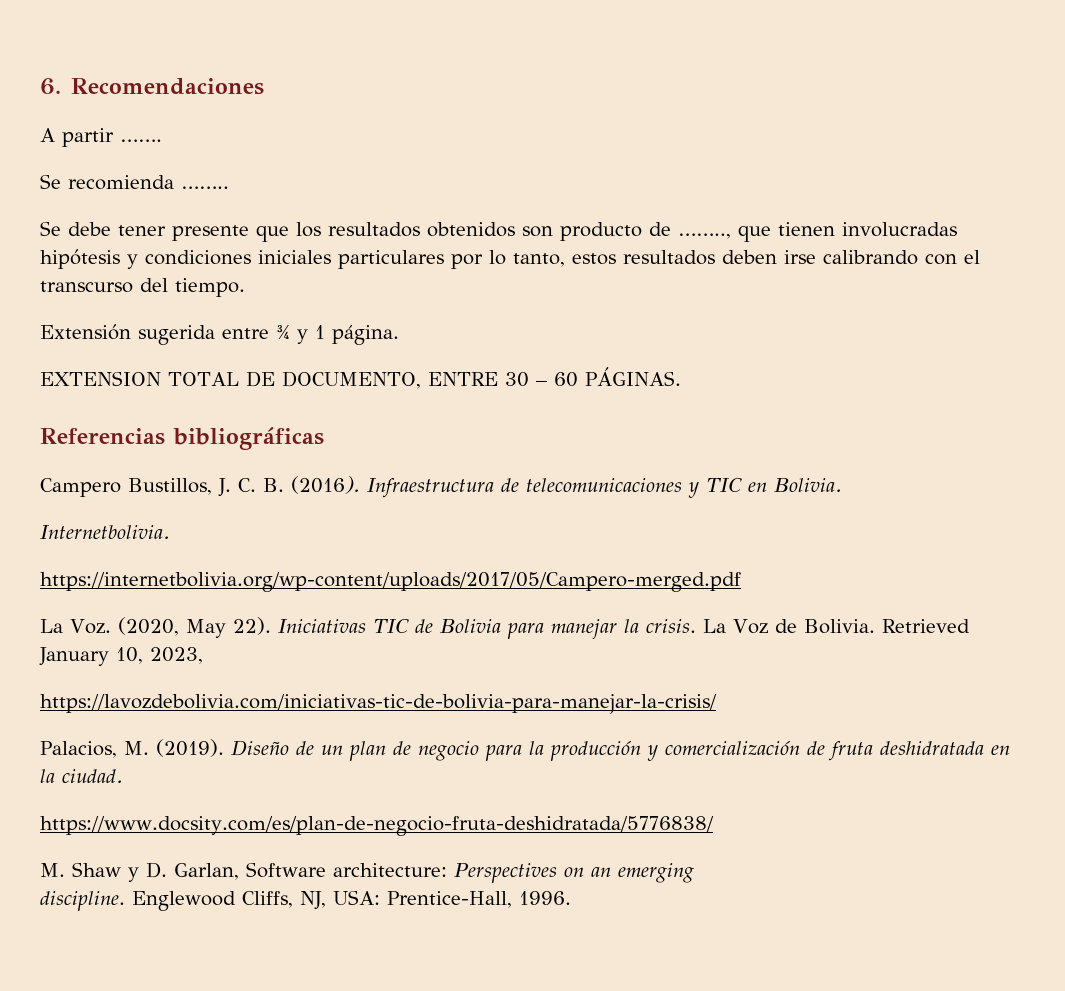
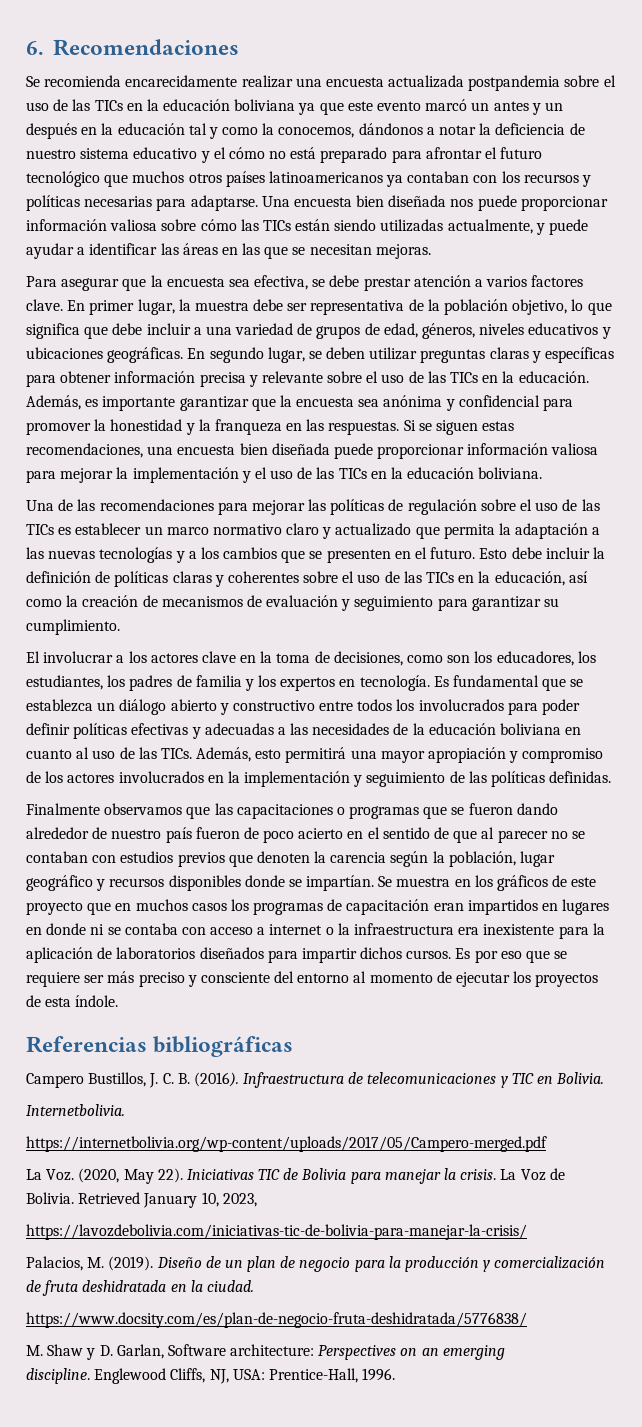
[40,128,162,147] // A partir ……. -> (239, 47) none
[181,186,229,189] [40,221,957,242] [40,249,980,269] [40,278,245,297] [40,324,399,345] [40,367,681,389] …….. // Se debe tener presente que los resultados obtenidos son producto de …….., que tienen involucradas hipótesis y condiciones iniciales particulares por lo tanto, estos resultados deben irse calibrando con el transcurso del tiempo. // Extensión sugerida entre ¾ y 1 página. // EXTENSION TOTAL DE DOCUMENTO, ENTRE 30 – 60 PÁGINAS. -> [125,75,616,91] [26,99,563,115] [26,123,585,139] [26,147,543,163] [26,171,592,187] [26,195,608,211] [26,219,589,235] [26,243,431,259] [26,275,584,291] [26,299,612,315] [26,323,611,339] [26,347,615,363] [26,371,589,387] [26,395,574,411] [26,419,515,435] [26,443,599,459] [26,467,543,483] [26,499,600,515] [26,523,601,539] [26,547,605,563] [26,571,588,587] [26,595,560,611] [26,619,120,635] [26,651,596,666] [26,675,584,691] [26,699,581,715] [26,723,582,739] [26,747,604,763] [26,771,612,787] [26,803,558,819] [26,827,585,843] [26,851,556,867] [26,875,597,891] [26,899,610,915] [26,923,605,939] [26,947,568,963] [26,971,599,987] [26,995,119,1007] encarecidamente realizar una encuesta actualizada postpandemia sobre el uso de las TICs en la educación boliviana ya que este evento marcó un antes y un después en la educación tal y como la conocemos, dándonos a notar la deficiencia de nuestro sistema educativo y el cómo no está preparado para afrontar el futuro tecnológico que muchos otros países latinoamericanos ya contaban con los recursos y políticas necesarias para adaptarse. Una encuesta bien diseñada nos puede proporcionar información valiosa sobre cómo las TICs están siendo utilizadas actualmente, y puede ayudar a identificar las áreas en las que se necesitan mejoras. // Para asegurar que la encuesta sea efectiva, se debe prestar atención a varios factores clave. En primer lugar, la muestra debe ser representativa de la población objetivo, lo que significa que debe incluir a una variedad de grupos de edad, géneros, niveles educativos y ubicaciones geográficas. En segundo lugar, se deben utilizar preguntas claras y específicas para obtener información precisa y relevante sobre el uso de las TICs en la educación. Además, es importante garantizar que la encuesta sea anónima y confidencial para promover la honestidad y la franqueza en las respuestas. Si se siguen estas recomendaciones, una encuesta bien diseñada puede proporcionar información valiosa para mejorar la implementación y el uso de las TICs en la educación boliviana. // Una de las recomendaciones para mejorar las políticas de regulación sobre el uso de las TICs es establecer un marco normativo claro y actualizado que permita la adaptación a las nuevas tecnologías y a los cambios que se presenten en el futuro. Esto debe incluir la definición de políticas claras y coherentes sobre el uso de las TICs en la educación, así como la creación de mecanismos de evaluación y seguimiento para garantizar su cumplimiento. // El involucrar a los actores clave en la toma de decisiones, como son los educadores, los estudiantes, los padres de familia y los expertos en tecnología. Es fundamental que se establezca un diálogo abierto y constructivo entre todos los involucrados para poder definir políticas efectivas y adecuadas a las necesidades de la educación boliviana en cuanto al uso de las TICs. Además, esto permitirá una mayor apropiación y compromiso de los actores involucrados en la implementación y seguimiento de las políticas definidas. // Finalmente observamos que las capacitaciones o programas que se fueron dando alrededor de nuestro país fueron de poco acierto en el sentido de que al parecer no se contaban con estudios previos que denoten la carencia según la población, lugar geográfico y recursos disponibles donde se impartían. Se muestra en los gráficos de este proyecto que en muchos casos los programas de capacitación eran impartidos en lugares en donde ni se contaba con acceso a internet o la infraestructura era inexistente para la aplicación de laboratorios diseñados para impartir dichos cursos. Es por eso que se requiere ser más preciso y consciente del entorno al momento de ejecutar los proyectos de esta índole.

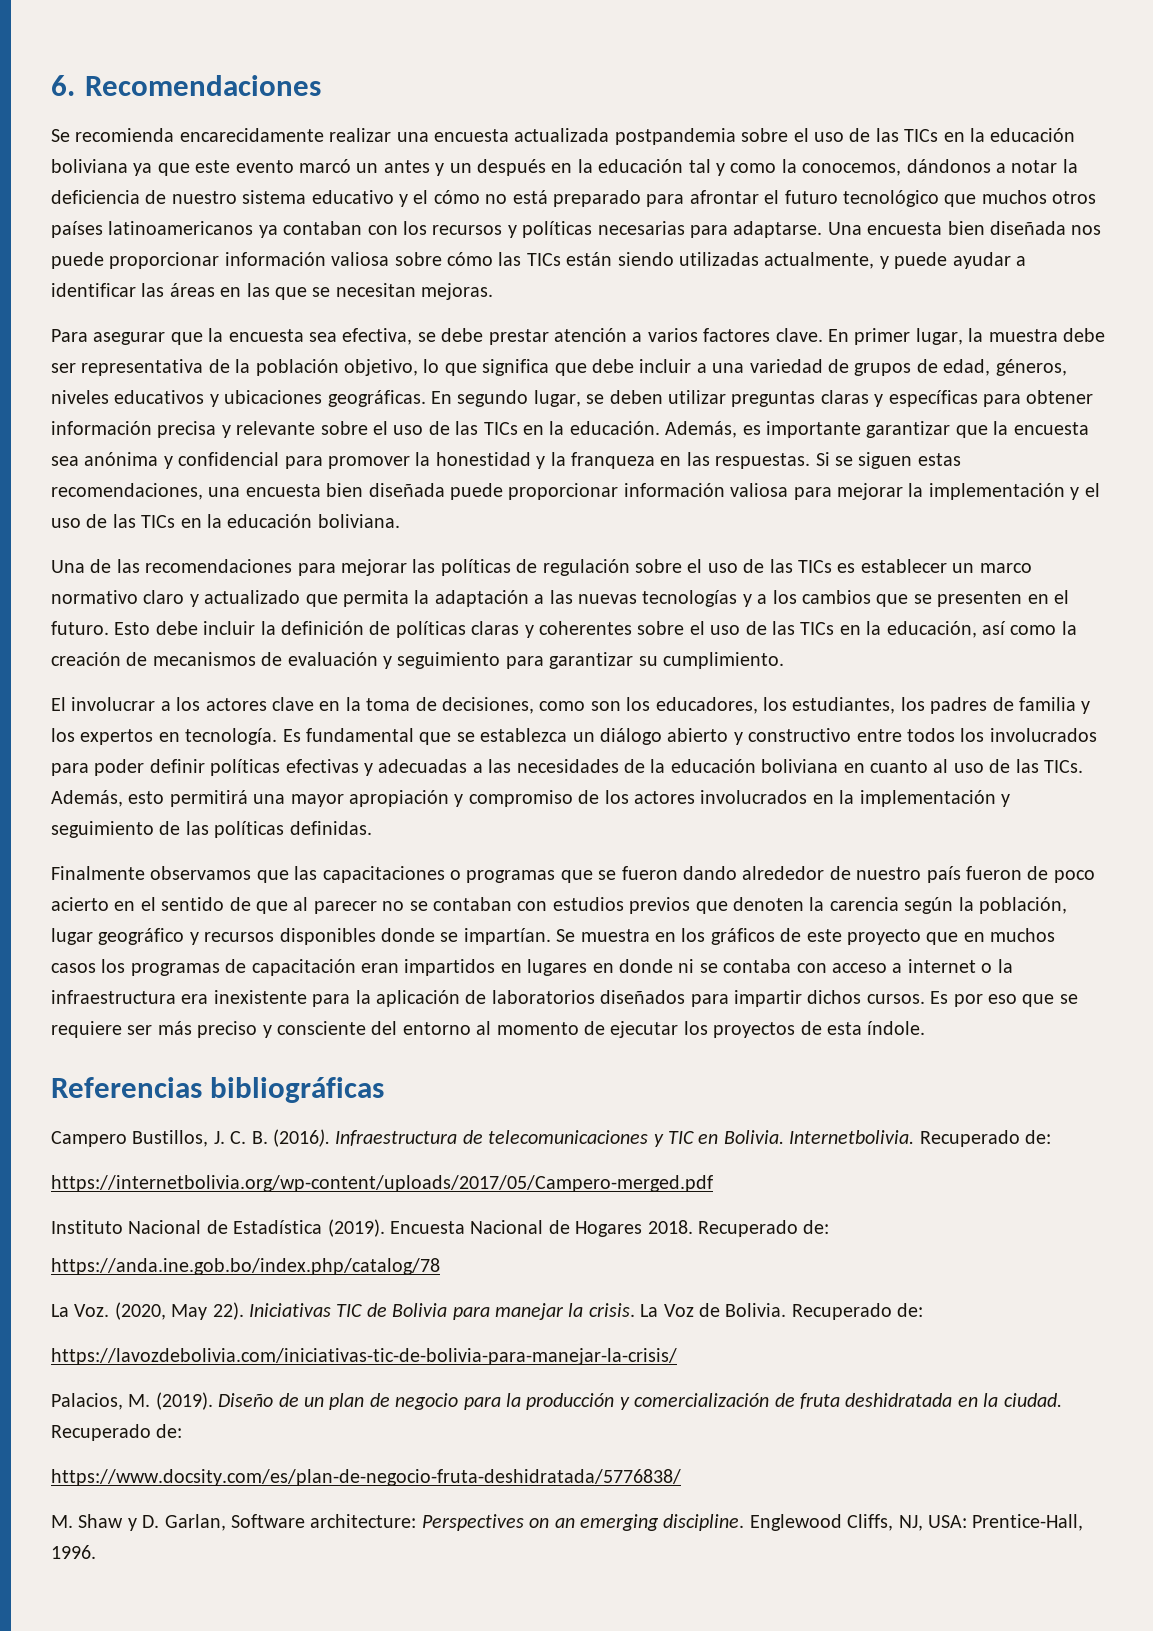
(605, 1078) // -> (784, 1137) none
(125, 1110) none -> [919,1130,1051,1147] Recuperado de:
(547, 1144) none -> [51,1219,830,1237] [51,1258,440,1275] // Instituto Nacional de Estadística (2019). Encuesta Nacional de Hogares 2018. Recuperado de: // https://anda.ine.gob.bo/index.php/catalog/78
[78,1192,257,1208] Retrieved January 10, 2023, -> [791,1303,924,1320] Recuperado de:
(254, 1286) none -> [51,1424,183,1441] Recuperado de:
(505, 1352) // -> (659, 1522) none

